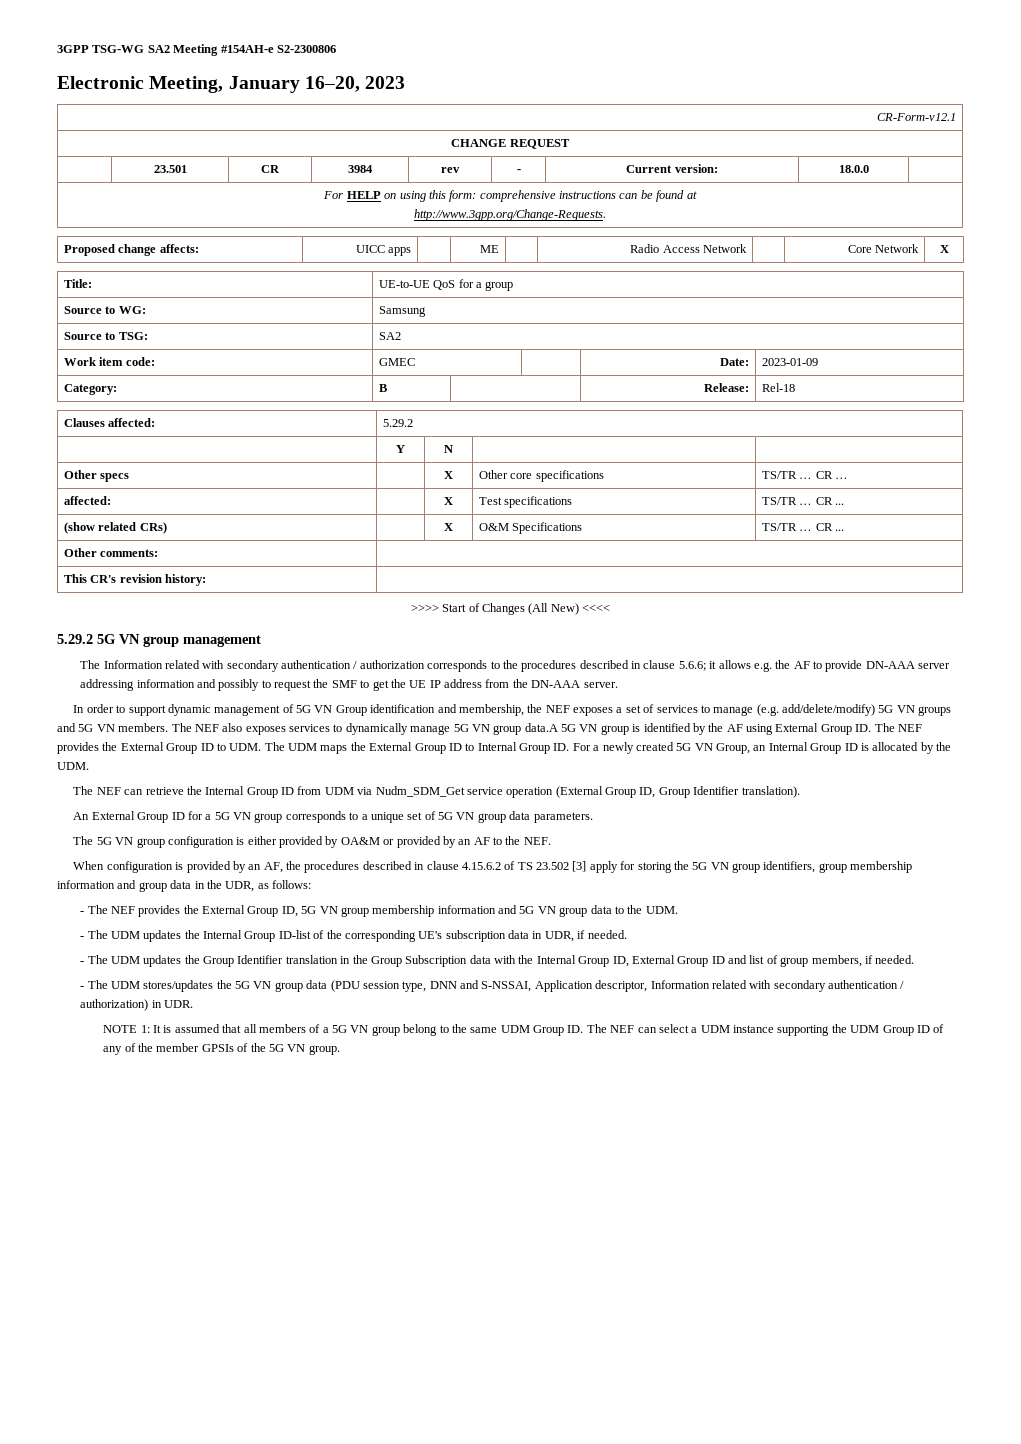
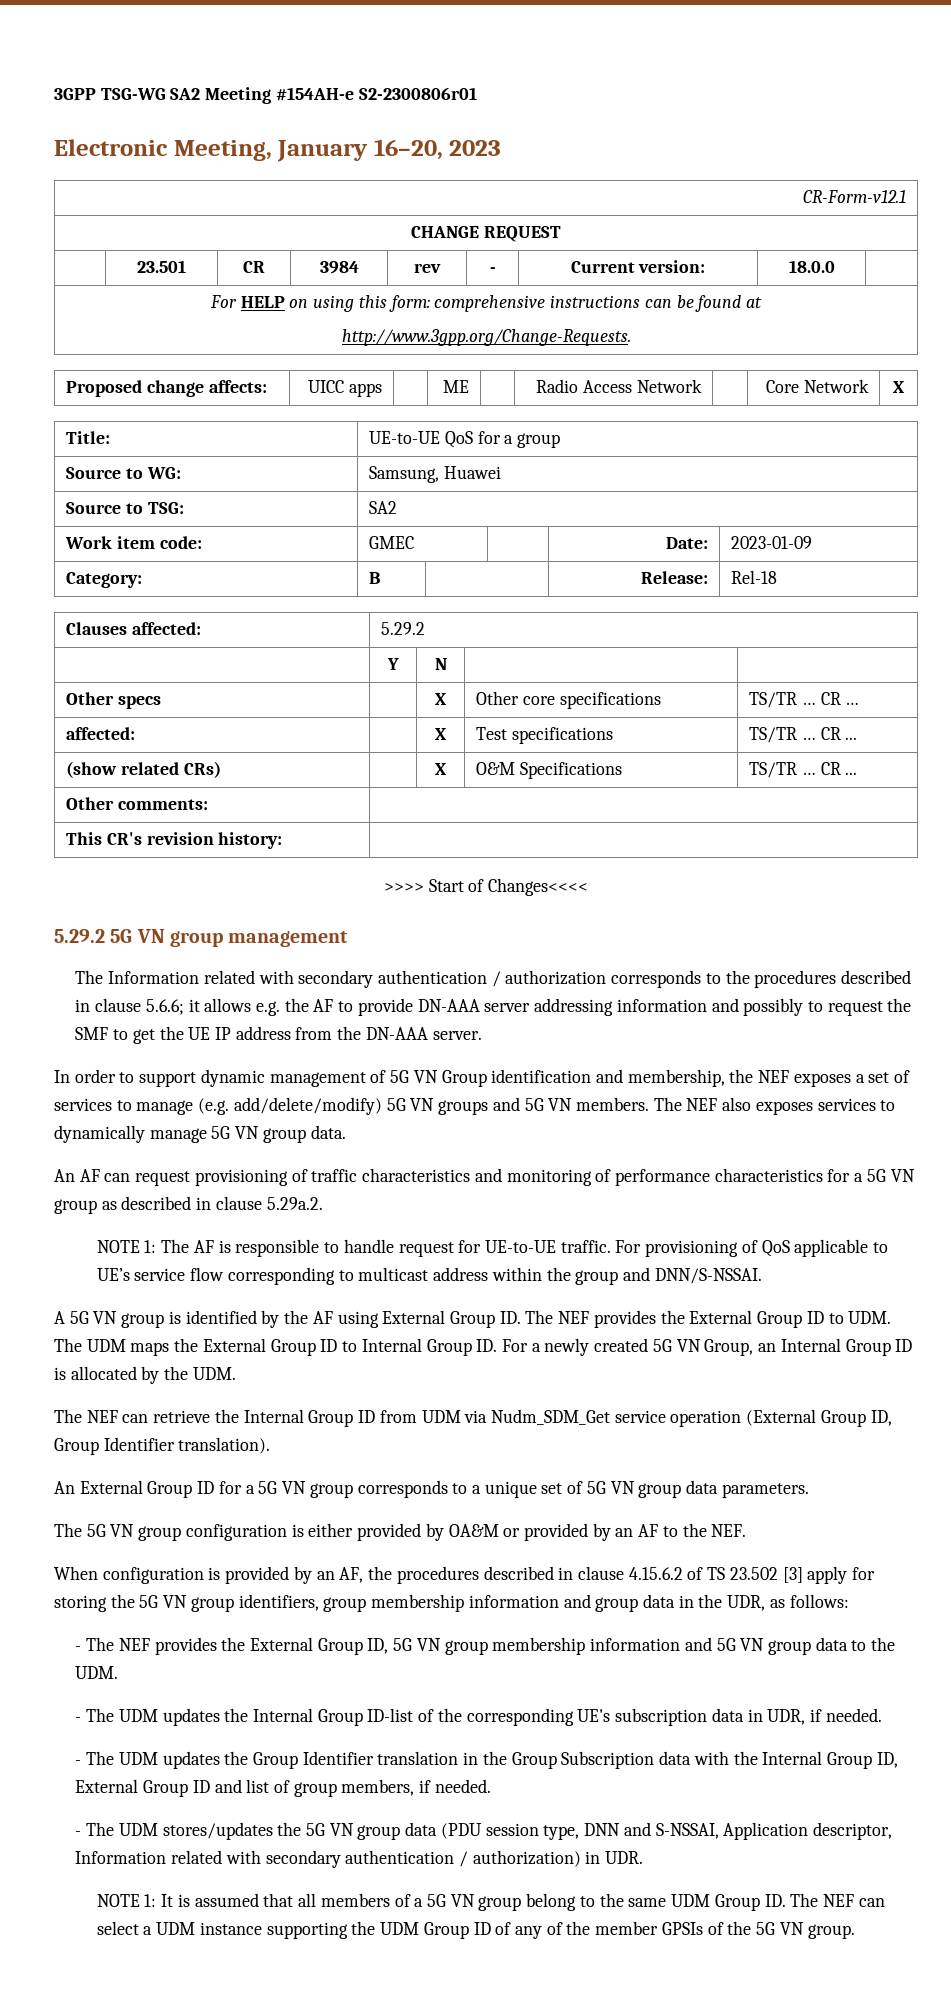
[276,45,336,53] S2-2300806 -> [358,87,477,100] S2-2300806r01
[378,306,426,317] Samsung -> [369,466,501,483] Samsung, Huawei
[482,603,611,615] Changes (All New) <<<< -> [488,878,589,896] Changes<<<<
[524,723,558,732] data.A -> [310,1125,346,1139] [54,1168,915,1186] [54,1196,323,1214] [96,1239,889,1257] [96,1267,762,1285] [54,1311,65,1324] data. // An AF can request provisioning of traffic characteristics and monitoring of performance characteristics for a 5G VN group as described in clause 5.29a.2. // NOTE 1: The AF is responsible to handle request for UE-to-UE traffic. For provisioning of QoS applicable to UE’s service flow corresponding to multicast address within the group and DNN/S-NSSAI. // A

